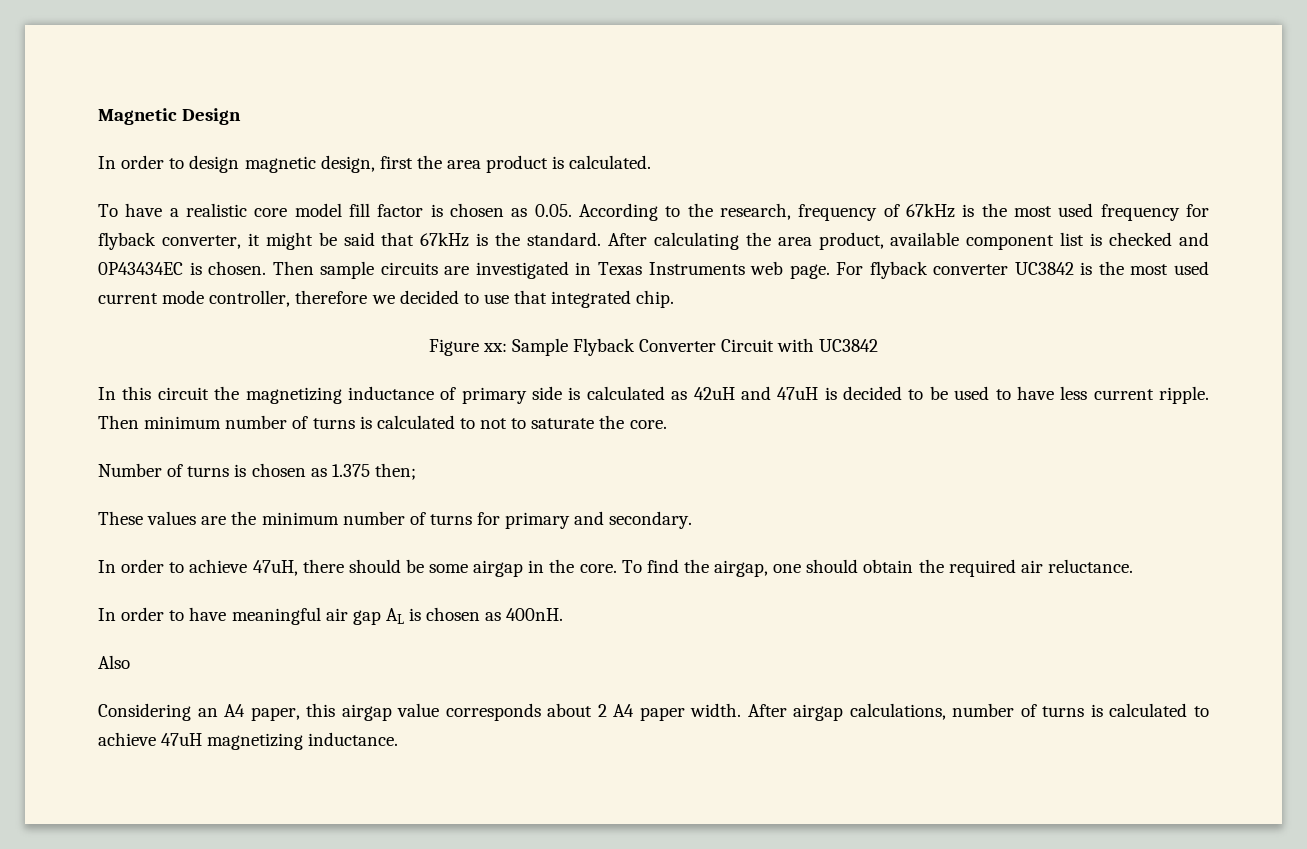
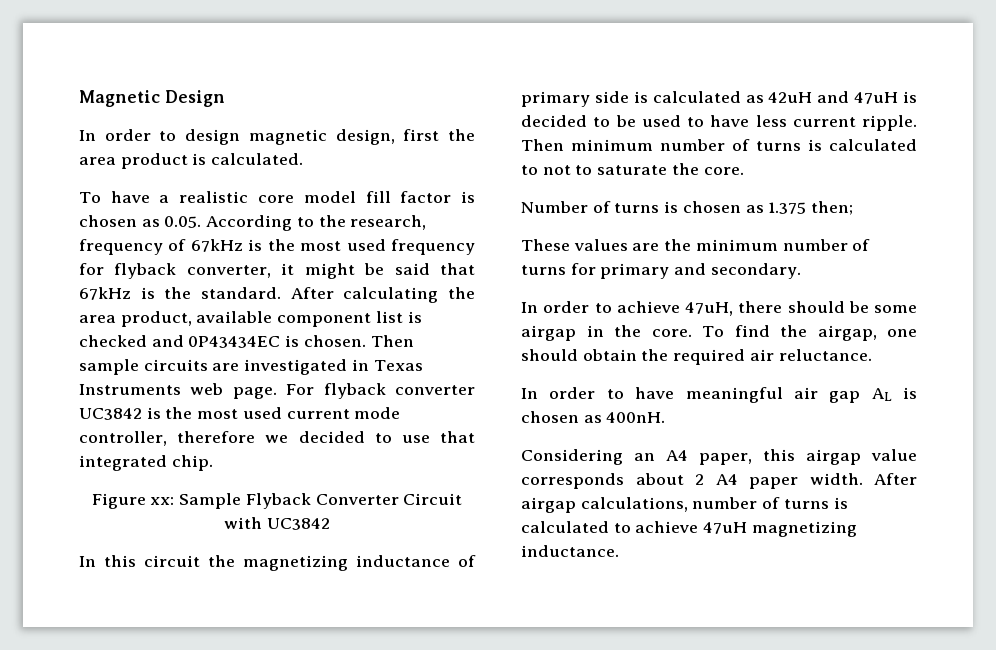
[98,655,130,669] // Also -> (666, 417) none

